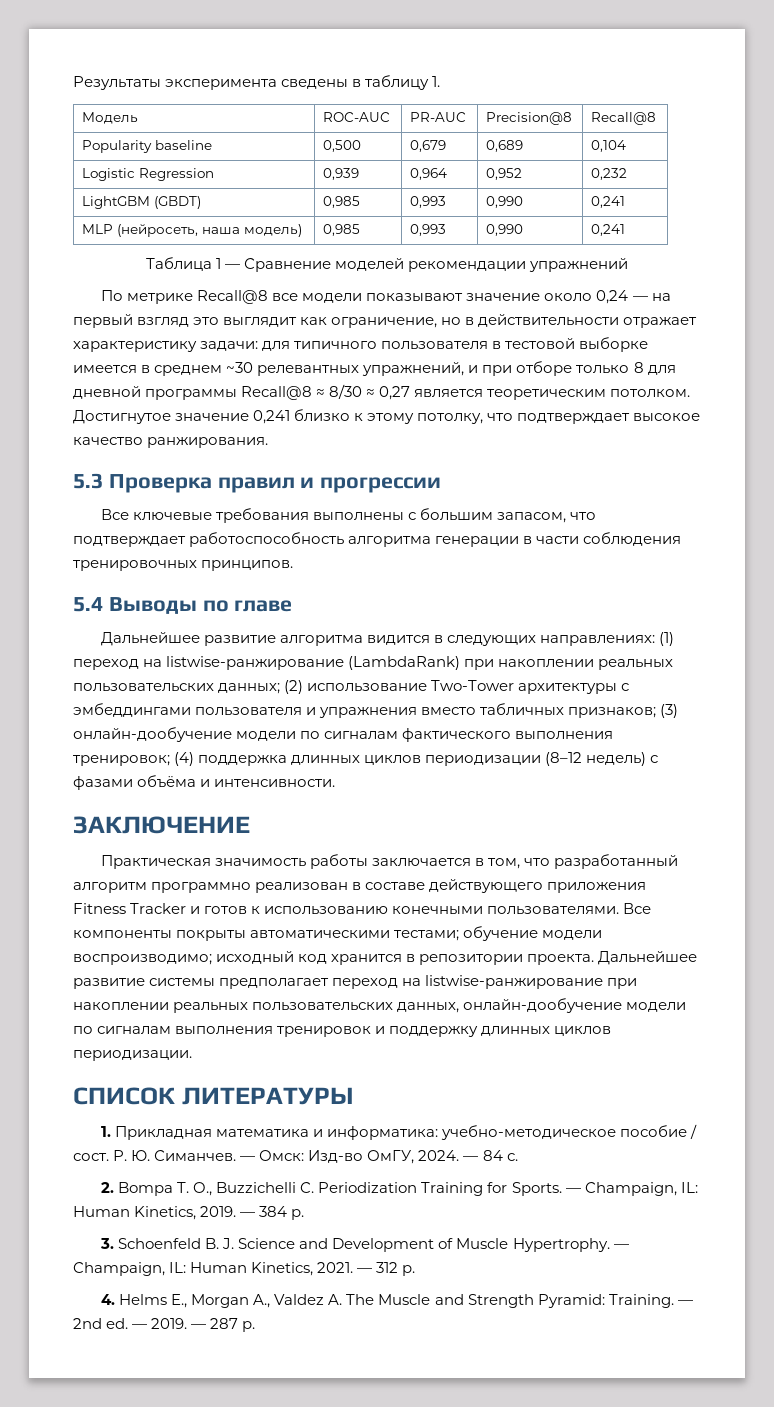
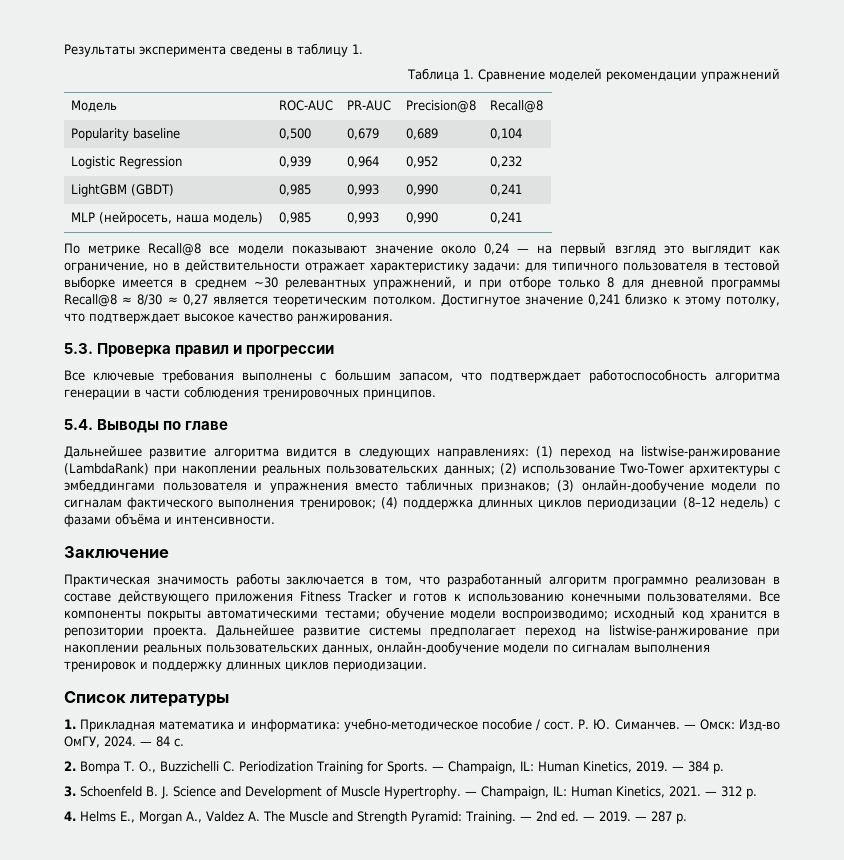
(441, 81) none -> [407,68,780,82] // Таблица 1. Сравнение моделей рекомендации упражнений
[145,257,629,272] // Таблица 1 — Сравнение моделей рекомендации упражнений -> (522, 218) none
[73,473,103,489] 5.3 -> [64,343,93,354] 5.3.
[73,597,103,612] 5.4 -> [64,419,93,430] 5.4.
[73,816,250,834] ЗАКЛЮЧЕНИЕ -> [64,546,169,558] Заключение
[73,1087,354,1105] СПИСОК ЛИТЕРАТУРЫ -> [64,691,230,707] Список литературы

